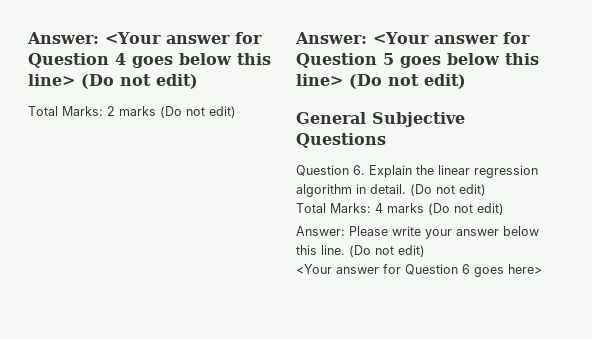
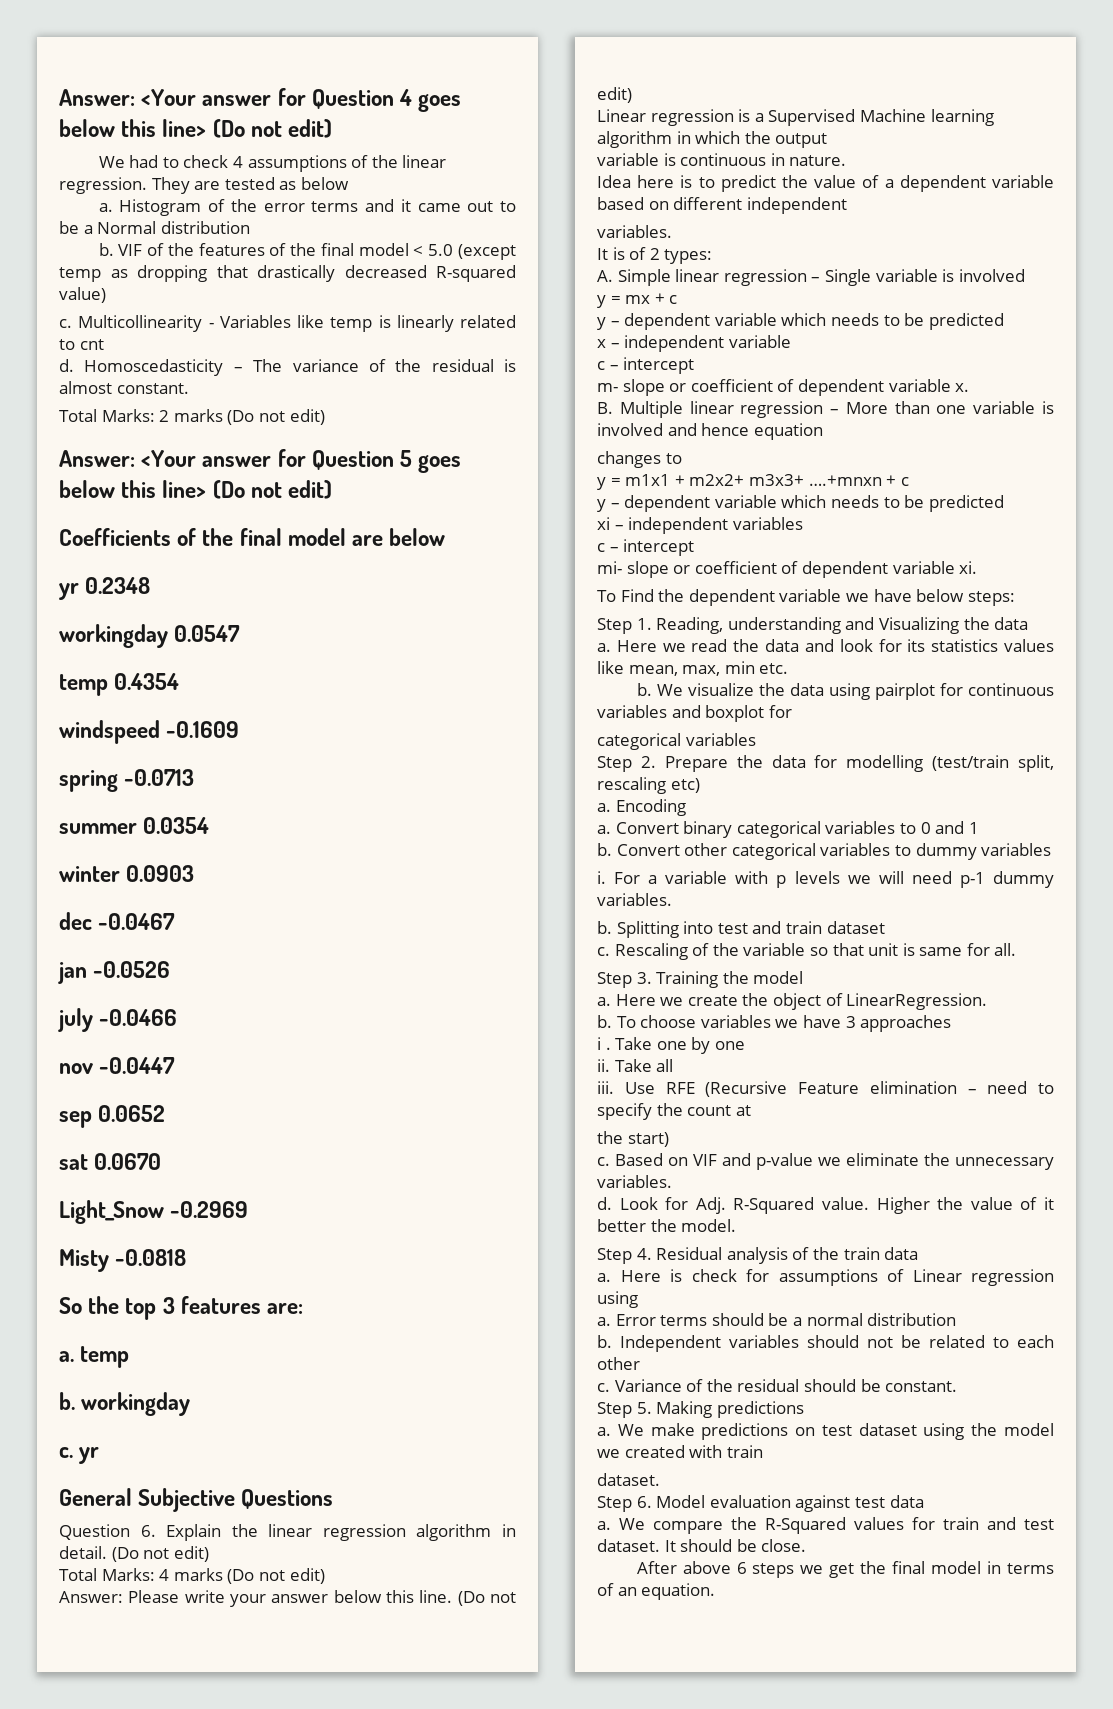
(198, 81) none -> [98,155,447,172] [59,177,349,194] [98,199,516,216] [59,221,250,234] [98,243,516,260] [59,265,516,282] [59,287,106,303] [59,315,516,332] [59,339,104,350] [59,359,516,376] [59,381,189,394] // We had to check 4 assumptions of the linear regression. They are tested as below // a. Histogram of the error terms and it came out to be a Normal distribution // b. VIF of the features of the final model < 5.0 (except temp as dropping that drastically decreased R-squared value) // c. Multicollinearity - Variables like temp is linearly related to cnt // d. Homoscedasticity – The variance of the residual is almost constant.
(466, 81) none -> [59,528,446,546] [59,577,151,600] [59,624,241,648] [59,673,180,696] [59,720,240,744] [59,769,195,792] [59,817,210,834] [59,865,195,882] [59,912,176,930] [58,961,171,984] [58,1008,178,1032] [59,1057,176,1074] [59,1105,166,1128] [59,1153,162,1170] [59,1200,249,1224] [59,1249,187,1272] [59,1296,304,1320] [59,1346,130,1368] [59,1392,191,1416] [59,1447,100,1464] // Coefficients of the final model are below // yr 0.2348 // workingday 0.0547 // temp 0.4354 // windspeed -0.1609 // spring -0.0713 // summer 0.0354 // winter 0.0903 // dec -0.0467 // jan -0.0526 // july -0.0466 // nov -0.0447 // sep 0.0652 // sat 0.0670 // Light_Snow -0.2969 // Misty -0.0818 // So the top 3 features are: // a. temp // b. workingday // c. yr
[296,264,542,277] <Your answer for Question 6 goes here> -> [597,109,994,126] [597,131,828,148] [597,153,847,166] [597,175,1054,192] [597,197,847,214] [597,225,672,238] [597,247,713,264] [597,269,1025,286] [597,293,678,308] [597,313,1004,330] [597,335,791,352] [597,357,695,374] [597,379,970,396] [597,401,1054,418] [597,423,823,440] [597,451,682,468] [597,474,909,490] [597,495,1004,512] [597,517,803,534] [597,539,695,556] [597,561,978,578] [597,589,1015,606] [597,617,1029,634] [597,639,1054,652] [597,661,789,676] [636,683,1054,700] [597,705,792,722] [597,733,756,750] [597,755,1054,772] [597,777,700,794] [597,799,686,816] [597,821,979,838] [597,843,1052,860] [597,871,1054,888] [597,893,672,906] [597,921,885,938] [597,943,1017,960] [597,971,804,988] [597,993,988,1010] [597,1015,952,1032] [597,1037,745,1054] [597,1059,674,1072] [597,1081,1054,1097] [597,1103,751,1120] [597,1131,669,1147] [597,1153,1054,1170] [597,1175,672,1188] [597,1197,1054,1214] [597,1219,737,1232] [597,1247,919,1264] [597,1269,1054,1286] [597,1291,638,1308] [597,1313,957,1326] [597,1335,1054,1352] [597,1357,640,1370] [597,1379,958,1392] [597,1401,804,1418] [597,1423,1054,1440] [597,1445,763,1458] [597,1473,660,1486] [597,1495,924,1512] [597,1517,1054,1534] [597,1539,807,1552] [636,1561,1054,1578] [597,1583,716,1600] Linear regression is a Supervised Machine learning algorithm in which the output // variable is continuous in nature. // Idea here is to predict the value of a dependent variable based on different independent // variables. // It is of 2 types: // A. Simple linear regression – Single variable is involved // y = mx + c // y – dependent variable which needs to be predicted // x – independent variable // c – intercept // m- slope or coefficient of dependent variable x. // B. Multiple linear regression – More than one variable is involved and hence equation // changes to // y = m1x1 + m2x2+ m3x3+ ….+mnxn + c // y – dependent variable which needs to be predicted // xi – independent variables // c – intercept // mi- slope or coefficient of dependent variable xi. // To Find the dependent variable we have below steps: // Step 1. Reading, understanding and Visualizing the data // a. Here we read the data and look for its statistics values like mean, max, min etc. // b. We visualize the data using pairplot for continuous variables and boxplot for // categorical variables // Step 2. Prepare the data for modelling (test/train split, rescaling etc) // a. Encoding // a. Convert binary categorical variables to 0 and 1 // b. Convert other categorical variables to dummy variables // i. For a variable with p levels we will need p-1 dummy variables. // b. Splitting into test and train dataset // c. Rescaling of the variable so that unit is same for all. // Step 3. Training the model // a. Here we create the object of LinearRegression. // b. To choose variables we have 3 approaches // i . Take one by one // ii. Take all // iii. Use RFE (Recursive Feature elimination – need to specify the count at // the start) // c. Based on VIF and p-value we eliminate the unnecessary variables. // d. Look for Adj. R-Squared value. Higher the value of it better the model. // Step 4. Residual analysis of the train data // a. Here is check for assumptions of Linear regression using // a. Error terms should be a normal distribution // b. Independent variables should not be related to each other // c. Variance of the residual should be constant. // Step 5. Making predictions // a. We make predictions on test dataset using the model we created with train // dataset. // Step 6. Model evaluation against test data // a. We compare the R-Squared values for train and test dataset. It should be close. // After above 6 steps we get the final model in terms of an equation.

